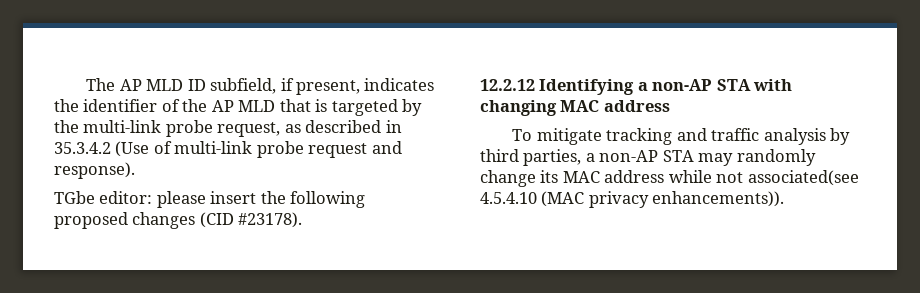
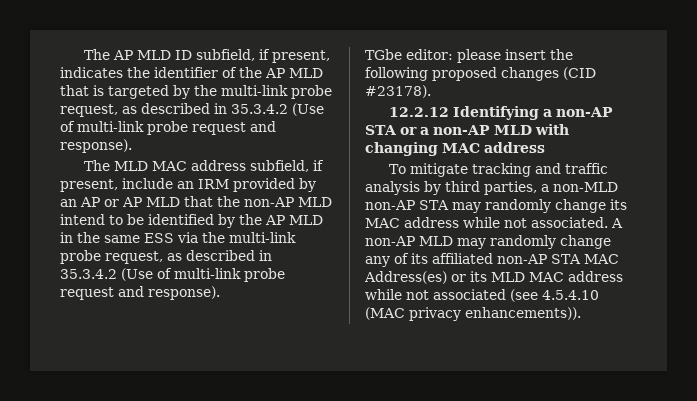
(135, 170) none -> [83,160,324,172] [60,178,316,192] [60,196,332,207] [60,214,323,228] [60,232,296,243] [60,250,272,264] [60,268,285,282] [60,286,220,300] // The MLD MAC address subfield, if present, include an IRM provided by an AP or AP MLD that the non-AP MLD intend to be identified by the AP MLD in the same ESS via the multi-link probe request, as described in 35.3.4.2 (Use of multi-link probe request and response).
(751, 85) none -> [400,125,532,135] or a non-AP MLD
(595, 157) none -> [553,182,618,192] non-MLD
[747,170,859,186] associated(see -> [531,217,623,228] [365,235,611,249] [365,253,619,267] [364,271,623,284] [365,289,538,302] associated. A non-AP MLD may randomly change any of its affiliated non-AP STA MAC Address(es) or its MLD MAC address while not associated (see

